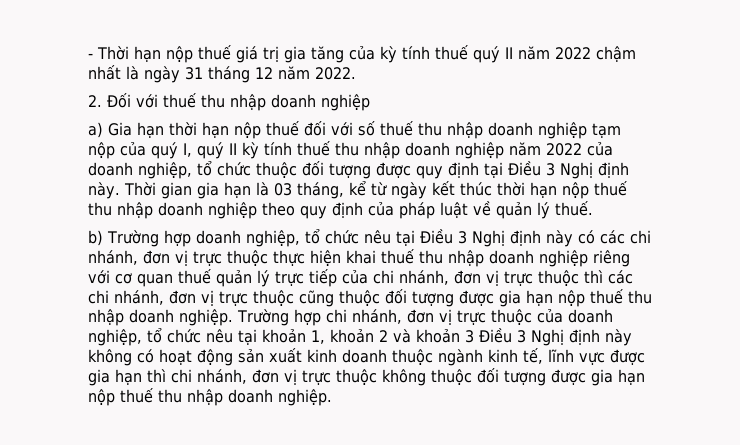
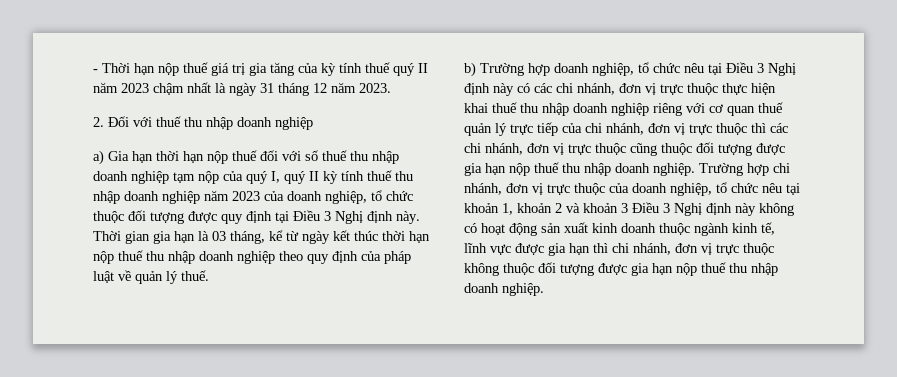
[555,47,591,60] 2022 -> [121,83,149,93] 2023
[315,67,356,80] 2022. -> [359,83,391,93] 2023.
[546,143,582,156] 2022 -> [232,191,260,201] 2023

